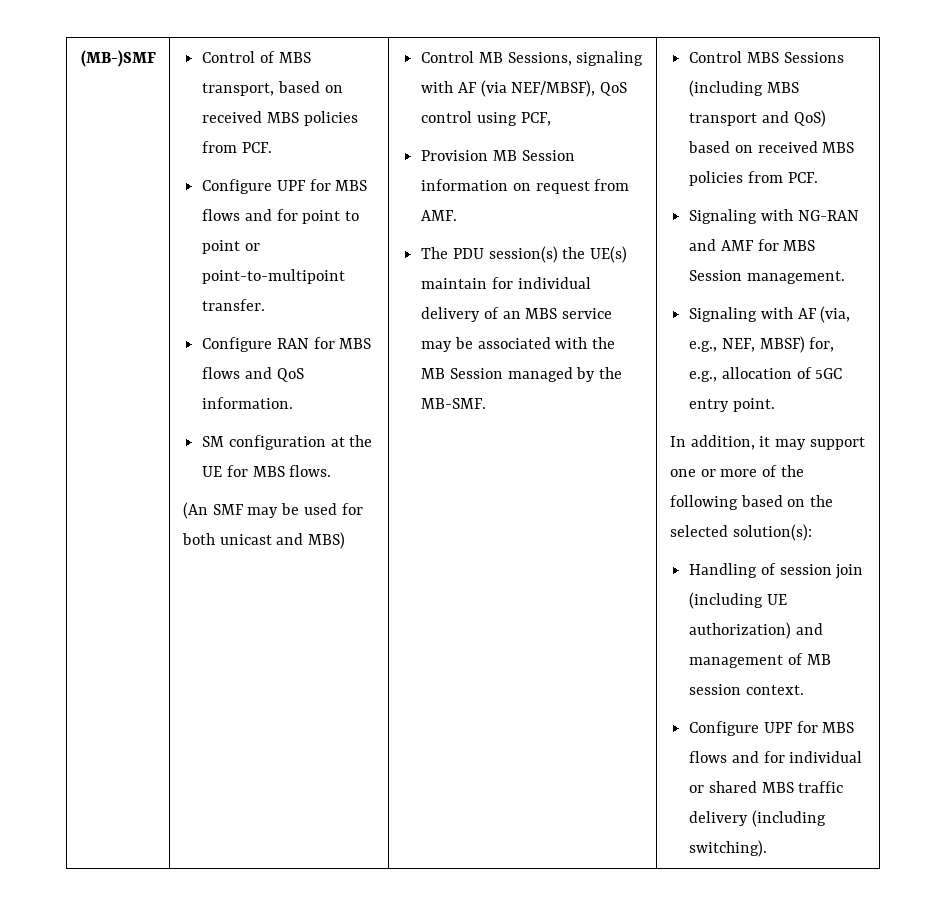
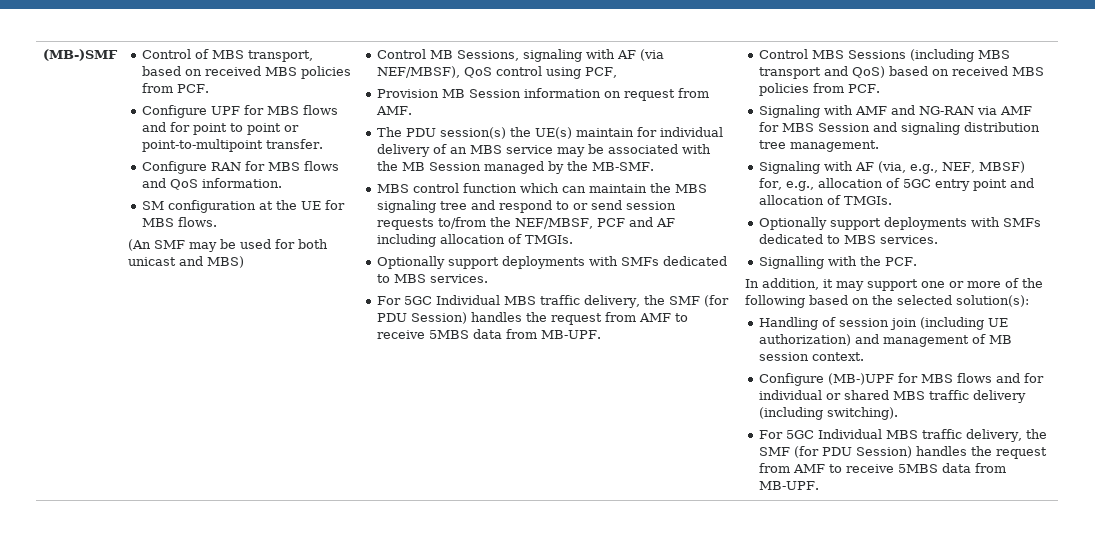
(487, 403) none -> [377,183,708,193] [377,200,677,213] [377,217,676,230] [377,234,574,247] [377,256,728,269] [377,274,489,283] [377,295,730,308] [377,312,689,325] [377,329,602,339] // MBS control function which can maintain the MBS signaling tree and respond to or send session requests to/from the NEF/MBSF, PCF and AF including allocation of TMGIs. // Optionally support deployments with SMFs dedicated to MBS services. // For 5GC Individual MBS traffic delivery, the SMF (for PDU Session) handles the request from AMF to receive 5MBS data from MB-UPF.
[797,210,859,221] [689,239,816,251] [689,270,743,281] NG-RAN and AMF for MBS Session -> [855,105,1033,115] [759,122,1041,135] [759,140,787,149] AMF and NG-RAN via AMF for MBS Session and signaling distribution tree
[732,398,775,412] point. -> [973,178,1035,191] [759,195,893,205] [759,217,1042,230] [759,234,939,244] [759,256,918,269] point and allocation of TMGIs. // Optionally support deployments with SMFs dedicated to MBS services. // Signalling with the PCF.
[763,722,793,733] UPF -> [828,373,895,385] (MB-)UPF
(768, 848) none -> [759,429,1048,442] [759,446,1048,459] [759,463,1007,473] [759,481,820,490] // For 5GC Individual MBS traffic delivery, the SMF (for PDU Session) handles the request from AMF to receive 5MBS data from MB-UPF.

